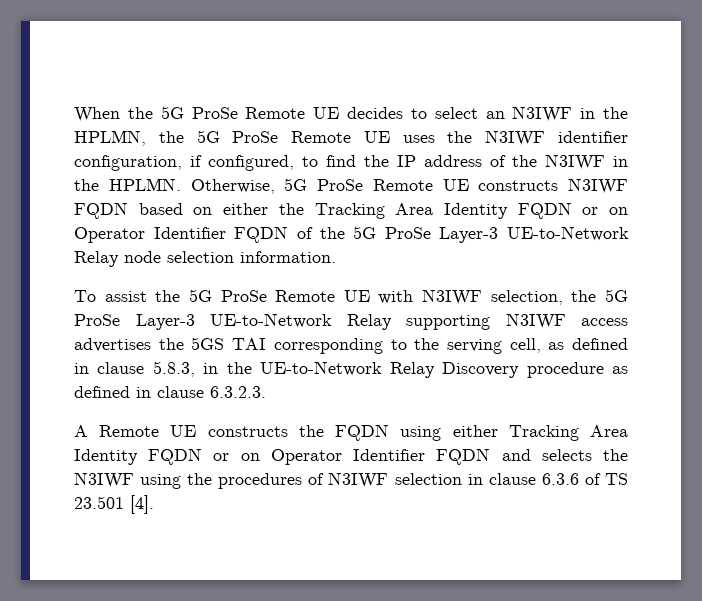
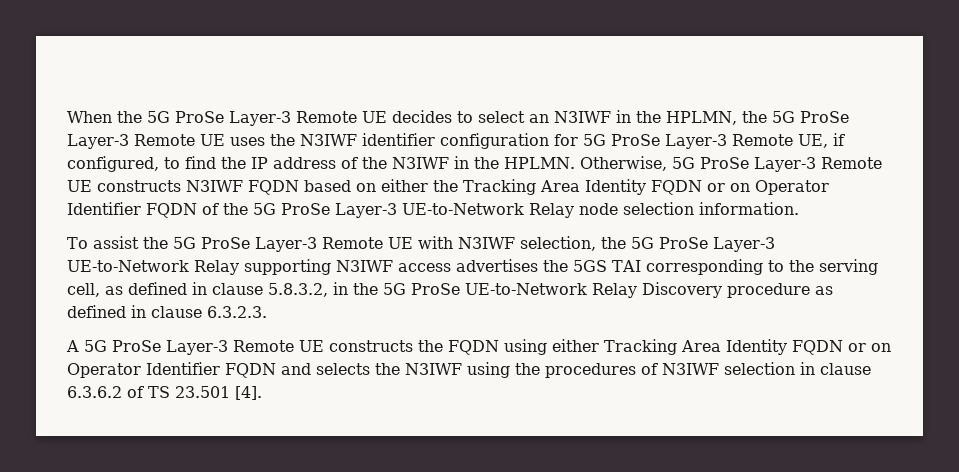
(238, 113) none -> [229,111,291,126] Layer-3
(279, 137) none -> [67,134,129,149] Layer-3
[74,155,182,171] configuration, -> [440,133,828,149] configuration for 5G ProSe Layer-3 Remote UE,
(363, 185) none -> [753,157,816,172] Layer-3
(267, 296) none -> [254,237,317,252] Layer-3
[152,361,252,377] 5.8.3, in the -> [268,282,460,297] 5.8.3.2, in the 5G ProSe
(88, 431) none -> [84,340,228,355] 5G ProSe Layer-3
[541,473,579,485] 6.3.6 -> [67,386,122,398] 6.3.6.2

